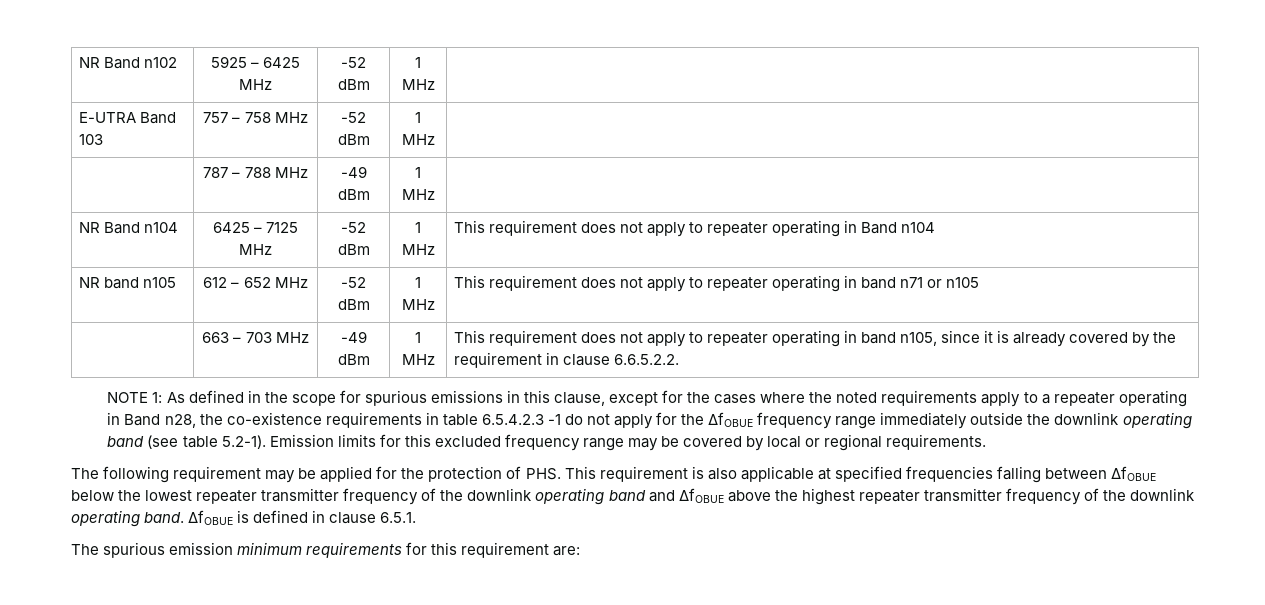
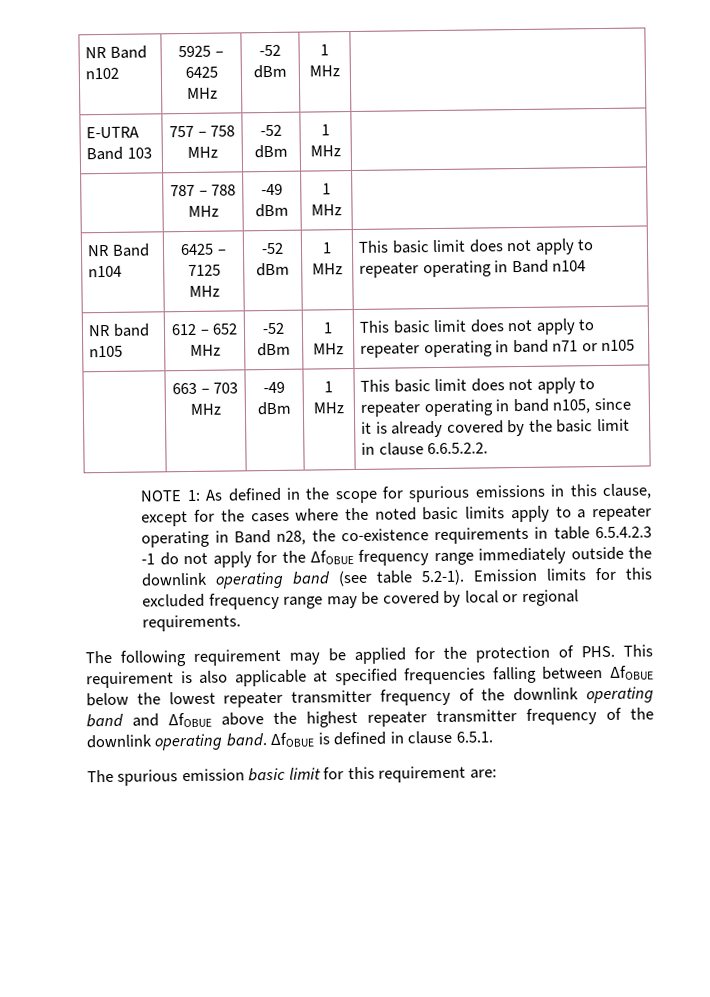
[488,220,577,236] requirement -> [391,239,467,254] basic limit
[488,275,577,291] requirement -> [392,319,467,334] basic limit
[488,330,577,346] requirement -> [393,378,468,393] basic limit
[453,352,542,368] requirement -> [556,418,630,433] basic limit
[881,390,978,406] requirements -> [422,506,506,521] basic limits
[237,542,403,558] minimum requirements -> [248,767,321,782] basic limit

